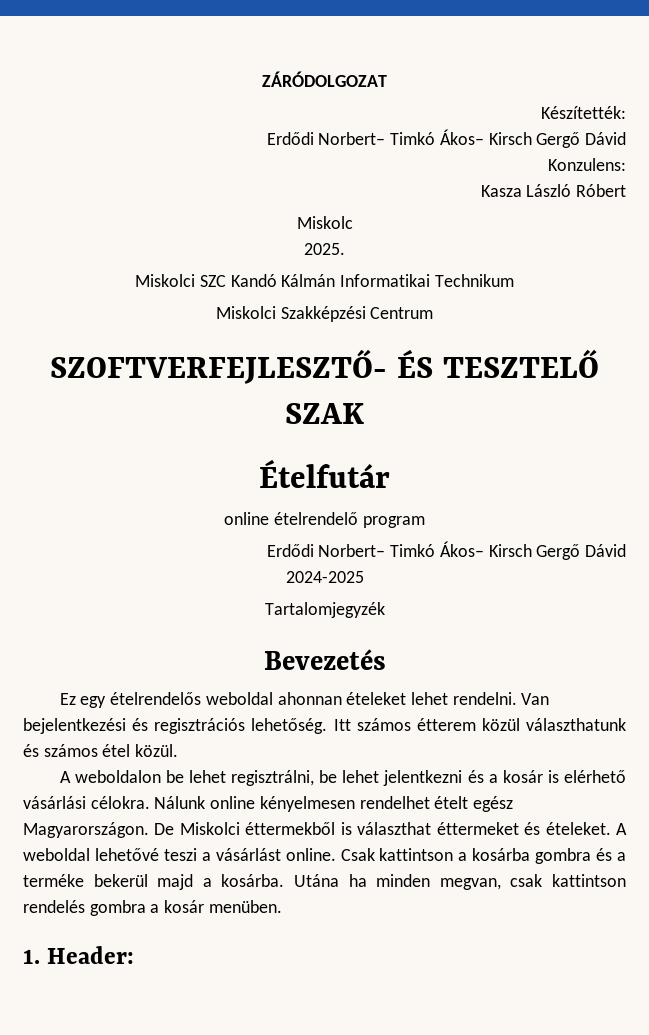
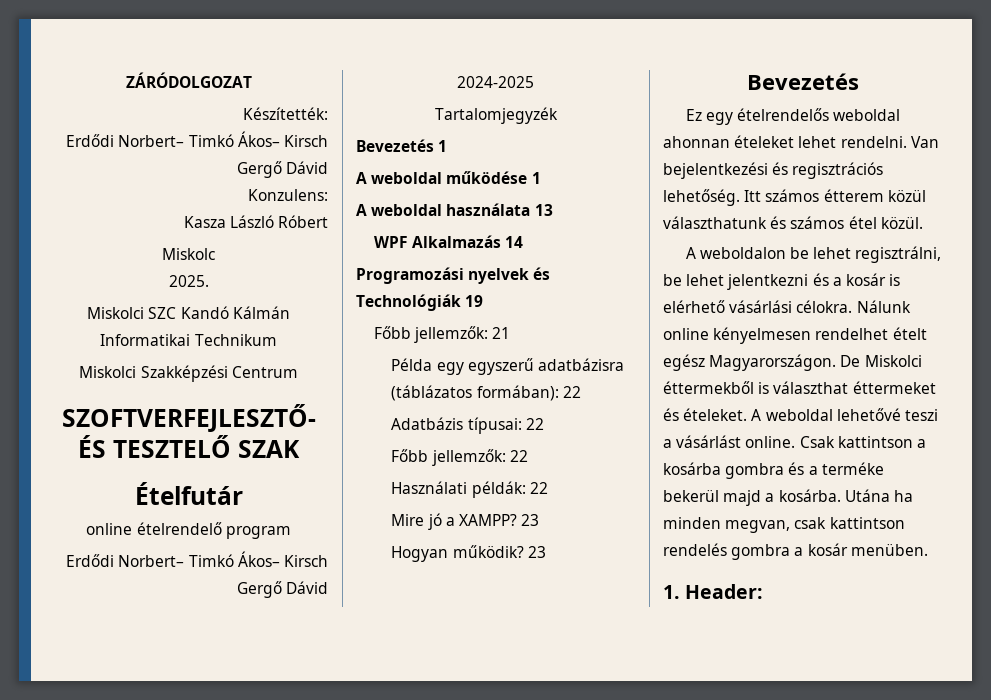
(385, 610) none -> [356,139,448,152] [356,171,541,184] [356,203,553,216] [373,235,524,248] [356,267,551,284] [356,294,484,311] [373,326,511,343] [391,358,624,375] [391,385,581,401] [391,417,544,434] [391,449,528,466] [391,481,548,498] [391,513,540,530] [391,545,546,562] // Bevezetés 1 // A weboldal működése 1 // A weboldal használata 13 // WPF Alkalmazás 14 // Programozási nyelvek és Technológiák 19 // Főbb jellemzők: 21 // Példa egy egyszerű adatbázisra (táblázatos formában): 22 // Adatbázis típusai: 22 // Főbb jellemzők: 22 // Használati példák: 22 // Mire jó a XAMPP? 23 // Hogyan működik? 23

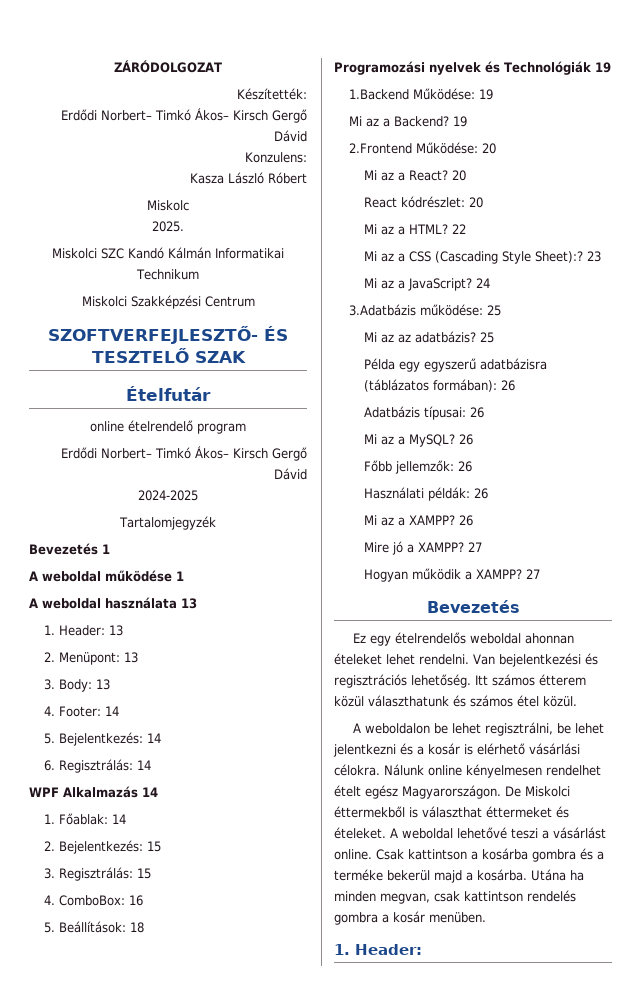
[373,235,524,248] WPF Alkalmazás 14 -> [43,625,123,636] [43,652,138,665] [43,679,110,692] [43,706,119,717] [43,732,161,746] [43,759,151,773] [29,786,158,798] [43,813,126,825] [43,840,161,854] [43,867,151,881] [43,895,143,906] [43,921,144,933] 1. Header: 13 // 2. Menüpont: 13 // 3. Body: 13 // 4. Footer: 14 // 5. Bejelentkezés: 14 // 6. Regisztrálás: 14 // WPF Alkalmazás 14 // 1. Főablak: 14 // 2. Bejelentkezés: 15 // 3. Regisztrálás: 15 // 4. ComboBox: 16 // 5. Beállítások: 18
[373,326,511,343] Főbb jellemzők: 21 -> [348,88,493,100] [348,116,467,127] [348,142,496,154] [363,170,466,181] [363,196,483,208] [363,224,466,235] [363,251,601,264] [363,278,490,291] [348,304,501,316] [363,331,494,343] 1.Backend Működése: 19 // Mi az a Backend? 19 // 2.Frontend Működése: 20 // Mi az a React? 20 // React kódrészlet: 20 // Mi az a HTML? 22 // Mi az a CSS (Cascading Style Sheet):? 23 // Mi az a JavaScript? 24 // 3.Adatbázis működése: 25 // Mi az az adatbázis? 25
[562,386,581,398] 22 -> [500,380,515,391] 26
[525,418,544,430] [391,449,528,466] 22 // Főbb jellemzők: 22 -> [469,407,484,418] [363,434,473,447] [363,460,472,474] 26 // Mi az a MySQL? 26 // Főbb jellemzők: 26
[529,482,548,494] 22 -> [473,488,488,499] [363,515,473,526] 26 // Mi az a XAMPP? 26
[521,514,540,526] 23 -> [467,542,482,552] 27
[452,545,546,558] működik? 23 -> [411,568,540,580] működik a XAMPP? 27

